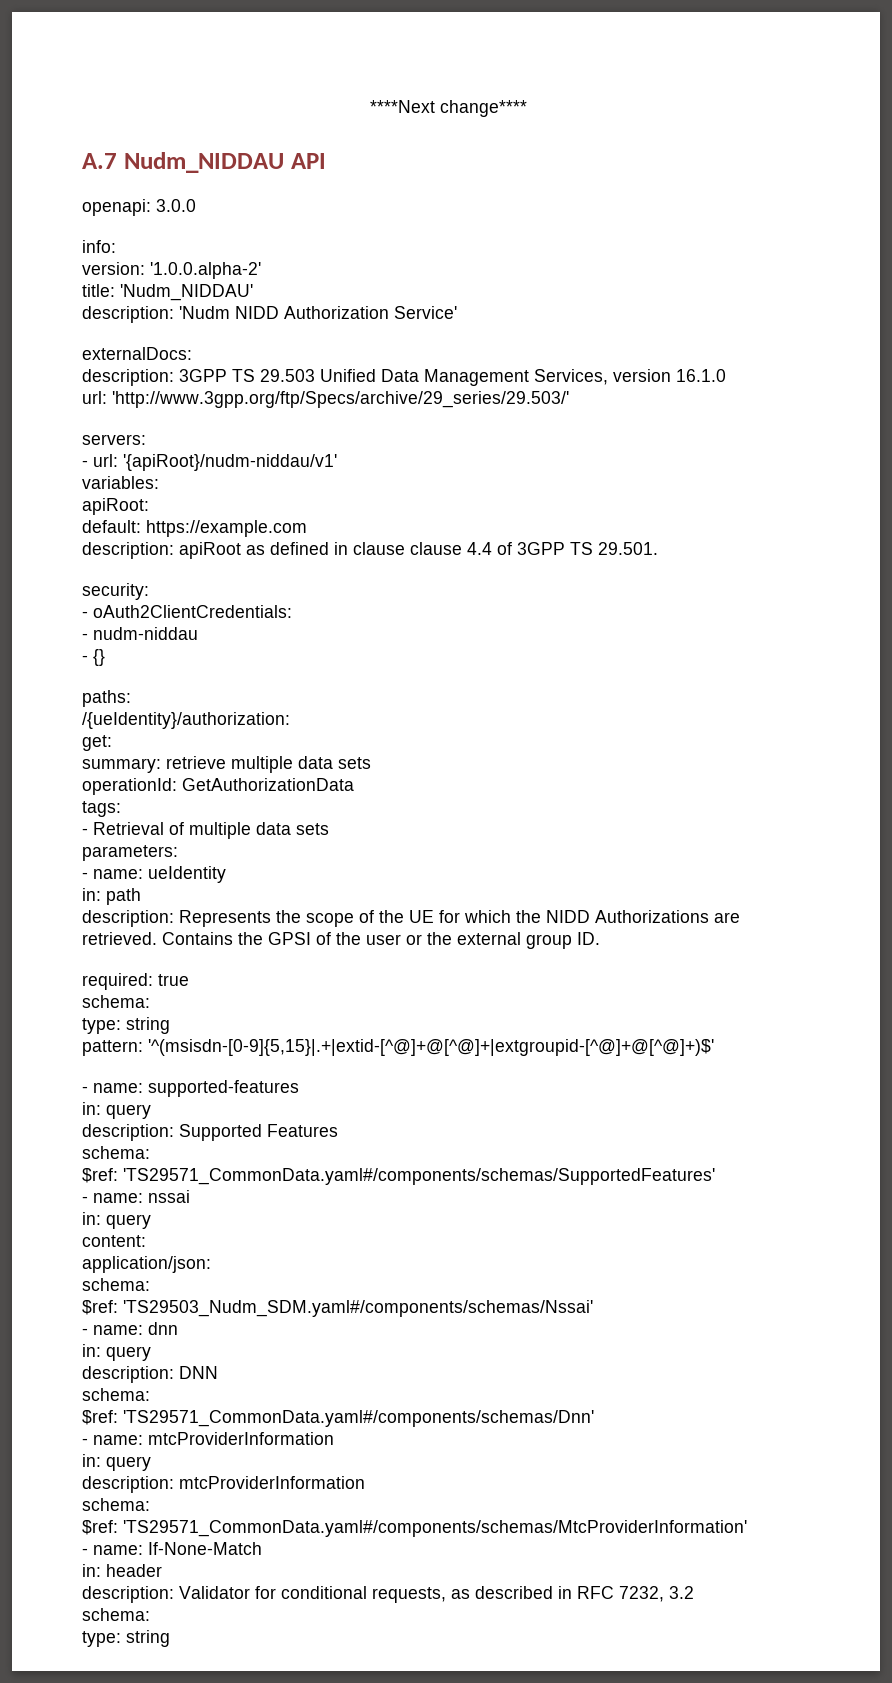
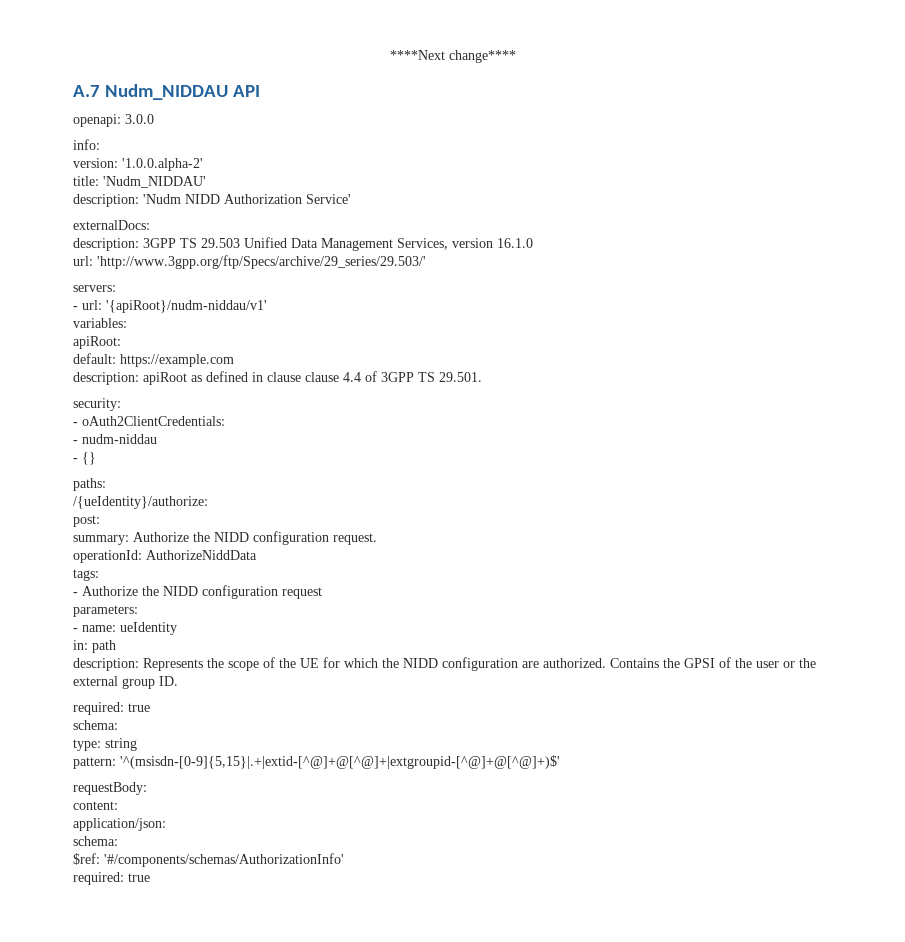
[82,712,290,729] [82,735,112,751] /{ueIdentity}/authorization: // get: -> [73,496,208,509] [73,515,100,527] /{ueIdentity}/authorize: // post:
[166,756,371,773] retrieve multiple data sets -> [133,531,377,545] Authorize the NIDD configuration request.
[182,778,354,791] GetAuthorizationData -> [146,550,257,560] AuthorizeNiddData
[93,822,329,839] Retrieval of multiple data sets -> [82,585,322,599] Authorize the NIDD configuration request
[595,910,740,923] [82,932,157,945] Authorizations are retrieved. -> [442,657,606,671] configuration are authorized.
[82,1080,299,1097] [82,1102,151,1119] [82,1124,338,1141] [82,1146,150,1159] [82,1168,715,1185] [82,1190,190,1203] [82,1212,151,1229] [82,1235,146,1247] [82,1256,211,1273] [82,1278,150,1291] [82,1300,593,1317] [82,1322,178,1335] [82,1344,151,1361] [82,1366,218,1383] [82,1388,150,1401] [82,1410,594,1427] [82,1432,334,1445] [82,1454,151,1471] [82,1476,365,1493] [82,1498,150,1511] [82,1520,747,1537] [82,1542,262,1555] [82,1564,162,1577] [82,1586,694,1603] [82,1608,150,1621] [82,1630,170,1647] - name: supported-features // in: query // description: Supported Features // schema: // $ref: 'TS29571_CommonData.yaml#/components/schemas/SupportedFeatures' // - name: nssai // in: query // content: // application/json: // schema: // $ref: 'TS29503_Nudm_SDM.yaml#/components/schemas/Nssai' // - name: dnn // in: query // description: DNN // schema: // $ref: 'TS29571_CommonData.yaml#/components/schemas/Dnn' // - name: mtcProviderInformation // in: query // description: mtcProviderInformation // schema: // $ref: 'TS29571_CommonData.yaml#/components/schemas/MtcProviderInformation' // - name: If-None-Match // in: header // description: Validator for conditional requests, as described in RFC 7232, 3.2 // schema: // type: string -> [73,782,147,795] [73,801,118,810] [73,818,166,831] [73,836,118,846] [73,853,344,867] [73,872,150,885] requestBody: // content: // application/json: // schema: // $ref: '#/components/schemas/AuthorizationInfo' // required: true

